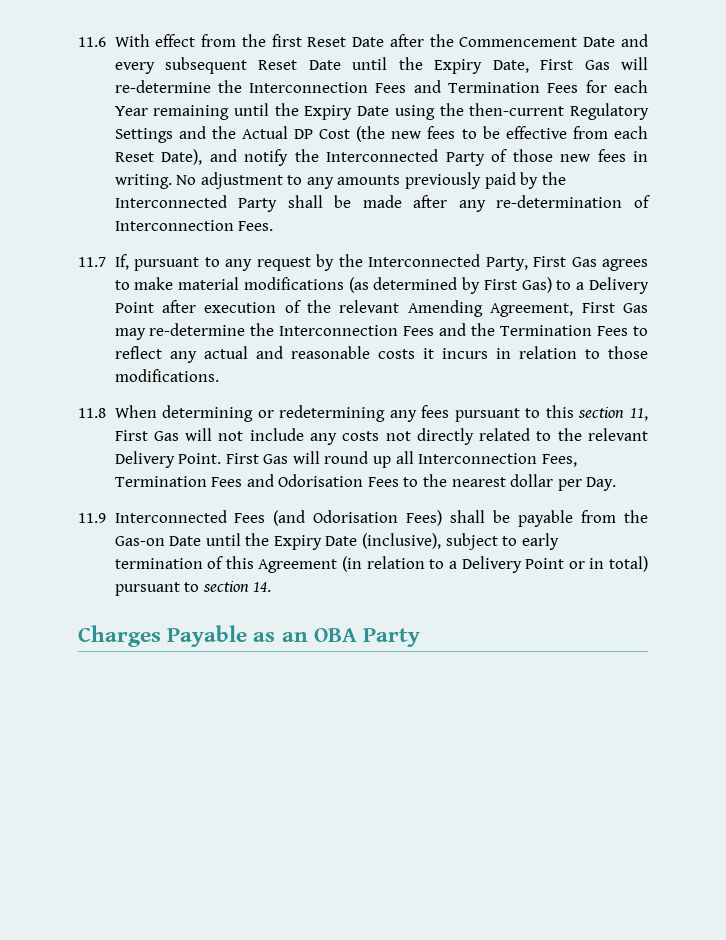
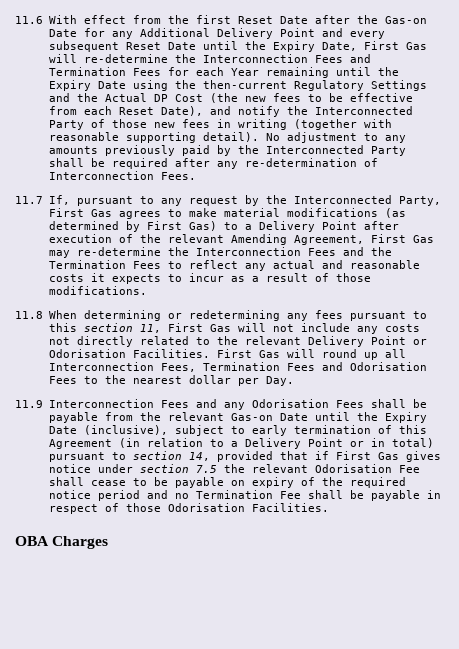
[459,37,616,47] Commencement Date -> [384,16,427,24] [48,28,315,39] Gas-on Date for any Additional Delivery Point
[114,174,172,189] writing. -> [237,119,392,130] [48,132,259,143] writing (together with reasonable supporting detail).
[362,195,402,208] made -> [111,158,168,169] required
[441,346,600,359] incurs in relation to -> [111,273,329,284] expects to incur as a result of
[178,453,222,464] Point. -> [370,336,427,345] [48,349,210,358] Point or Odorisation Facilities.
[114,510,443,526] Interconnected Fees (and Odorisation Fees) -> [48,399,364,410] Interconnection Fees and any Odorisation Fees
(649, 516) none -> [167,412,224,421] relevant
[253,582,272,592] [78,625,421,647] 14. // Charges Payable as an OBA Party -> [188,451,441,462] [48,464,420,473] [48,477,406,488] [48,490,441,501] [48,503,329,514] [15,536,109,549] 14, provided that if First Gas gives notice under section 7.5 the relevant Odorisation Fee shall cease to be payable on expiry of the required notice period and no Termination Fee shall be payable in respect of those Odorisation Facilities. // OBA Charges

